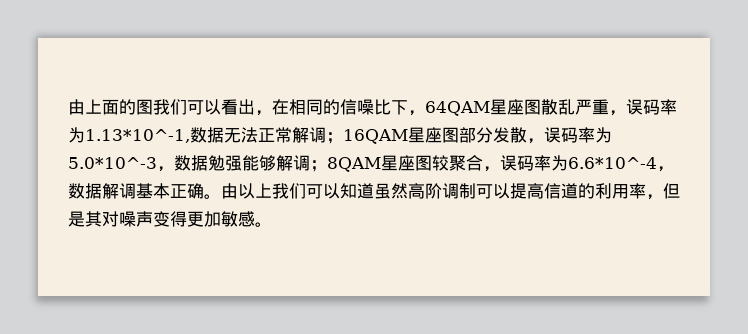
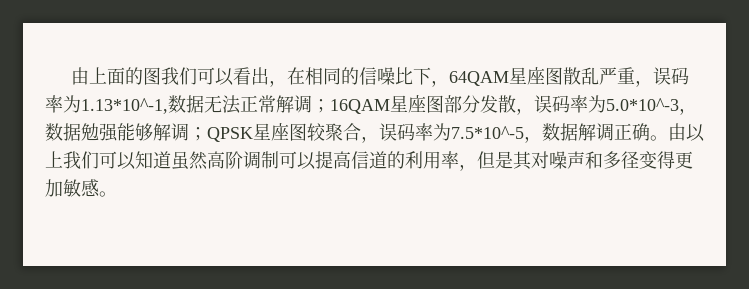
[327,157,381,172] 8QAM -> [207,127,253,142] QPSK
[568,157,657,169] 6.6*10^-4 -> [451,126,524,139] 7.5*10^-5
[136,183,170,199] 基本 -> (614, 132) none
(153, 219) none -> [585,151,639,169] 和多径

